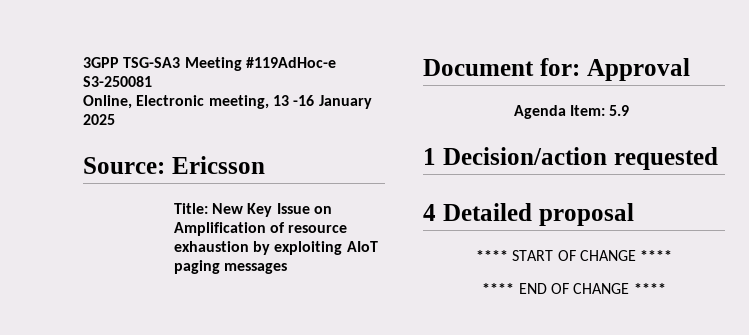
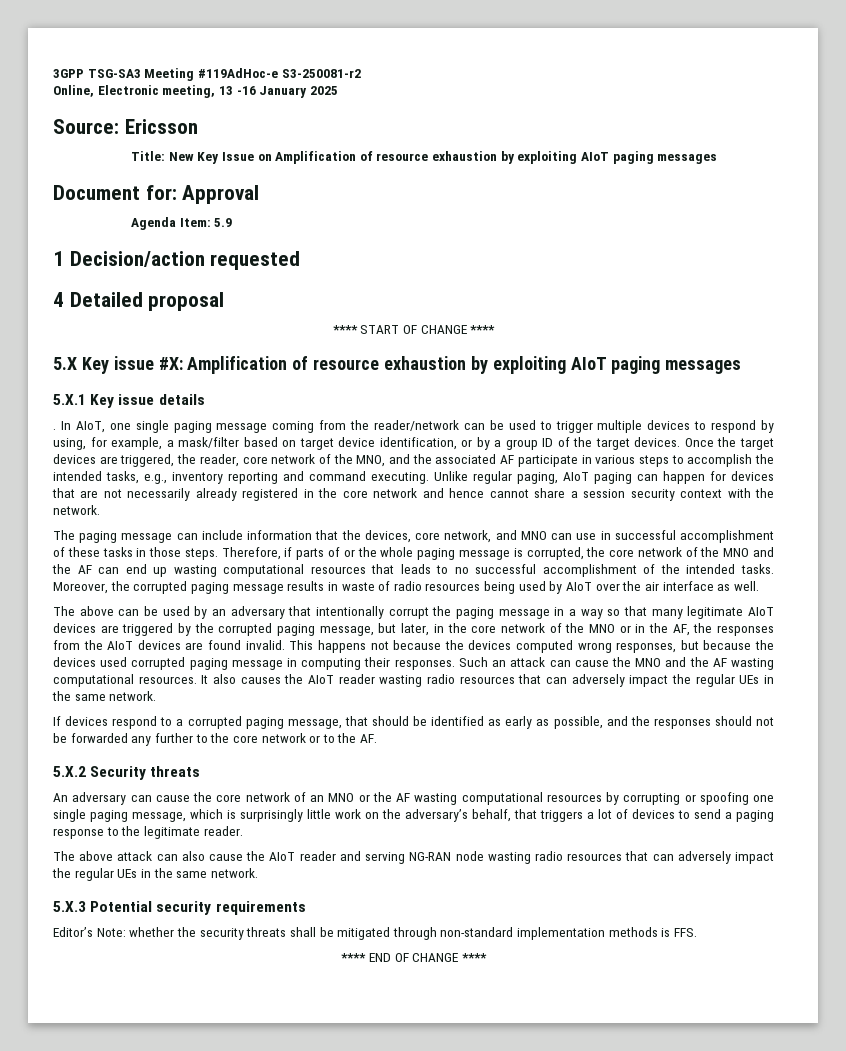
[83,76,152,87] S3-250081 -> [281,69,361,78] S3-250081-r2
(673, 255) none -> [53,356,742,374] [53,394,205,408] [53,420,774,433] [53,437,774,450] [53,454,775,467] [53,471,774,484] [52,488,775,501] [53,505,100,515] [53,530,775,543] [53,547,774,560] [52,564,774,577] [53,581,759,594] [53,606,774,619] [53,623,774,636] [53,640,774,653] [53,657,775,670] [53,674,774,687] [52,691,157,701] [53,716,775,729] [53,733,378,746] [53,766,201,780] [53,792,774,805] [53,809,774,822] [53,826,243,839] [53,851,775,864] [52,868,258,881] [53,901,306,915] [53,927,698,940] // 5.X Key issue #X: Amplification of resource exhaustion by exploiting AIoT paging messages // 5.X.1 Key issue details // . In AIoT, one single paging message coming from the reader/network can be used to trigger multiple devices to respond by using, for example, a mask/filter based on target device identification, or by a group ID of the target devices. Once the target devices are triggered, the reader, core network of the MNO, and the associated AF participate in various steps to accomplish the intended tasks, e.g., inventory reporting and command executing. Unlike regular paging, AIoT paging can happen for devices that are not necessarily already registered in the core network and hence cannot share a session security context with the network. // The paging message can include information that the devices, core network, and MNO can use in successful accomplishment of these tasks in those steps. Therefore, if parts of or the whole paging message is corrupted, the core network of the MNO and the AF can end up wasting computational resources that leads to no successful accomplishment of the intended tasks. Moreover, the corrupted paging message results in waste of radio resources being used by AIoT over the air interface as well. // The above can be used by an adversary that intentionally corrupt the paging message in a way so that many legitimate AIoT devices are triggered by the corrupted paging message, but later, in the core network of the MNO or in the AF, the responses from the AIoT devices are found invalid. This happens not because the devices computed wrong responses, but because the devices used corrupted paging message in computing their responses. Such an attack can cause the MNO and the AF wasting computational resources. It also causes the AIoT reader wasting radio resources that can adversely impact the regular UEs in the same network. // If devices respond to a corrupted paging message, that should be identified as early as possible, and the responses should not be forwarded any further to the core network or to the AF. // 5.X.2 Security threats // An adversary can cause the core network of an MNO or the AF wasting computational resources by corrupting or spoofing one single paging message, which is surprisingly little work on the adversary’s behalf, that triggers a lot of devices to send a paging response to the legitimate reader. // The above attack can also cause the AIoT reader and serving NG-RAN node wasting radio resources that can adversely impact the regular UEs in the same network. // 5.X.3 Potential security requirements // Editor’s Note: whether the security threats shall be mitigated through non-standard implementation methods is FFS.

